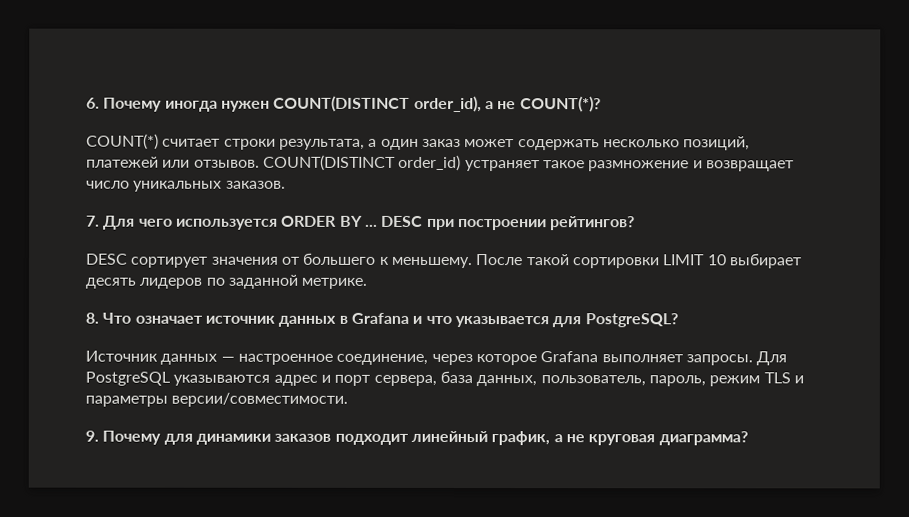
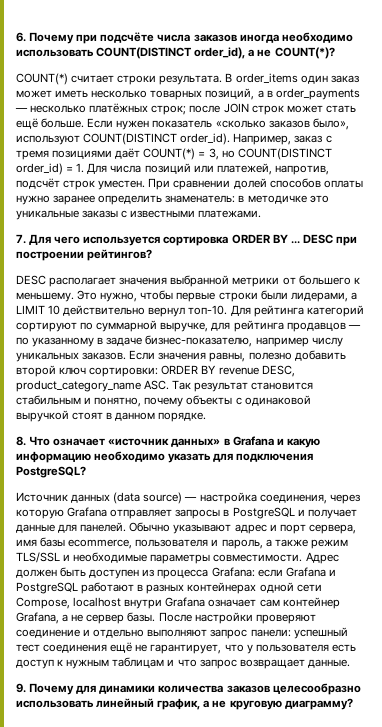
[164,100,270,112] иногда нужен -> [76,32,353,44] [16,49,94,57] при подсчёте числа заказов иногда необходимо использовать
[278,136,751,151] [86,154,794,172] [86,180,286,192] результата, а один заказ может содержать несколько позиций, платежей или отзывов. COUNT(DISTINCT order_id) устраняет такое размножение и возвращает число уникальных заказов. -> [159,73,359,85] [16,88,360,100] [15,103,356,115] [16,118,349,130] [16,133,332,145] [16,148,332,160] [16,163,329,175] [16,178,363,190] [16,195,329,205] [16,210,262,220] результата. В order_items один заказ может иметь несколько товарных позиций, а в order_payments — несколько платёжных строк; после JOIN строк может стать ещё больше. Если нужен показатель «сколько заказов было», используют COUNT(DISTINCT order_id). Например, заказ с тремя позициями даёт COUNT(*) = 3, но COUNT(DISTINCT order_id) = 1. Для числа позиций или платежей, напротив, подсчёт строк уместен. При сравнении долей способов оплаты нужно заранее определить знаменатель: в методичке это уникальные заказы с известными платежами.
(278, 224) none -> [163,236,229,246] сортировка
[130,252,802,269] [85,274,368,289] сортирует значения от большего к меньшему. После такой сортировки LIMIT 10 выбирает десять лидеров по заданной метрике. -> [49,275,360,287] [16,290,357,302] [16,305,364,317] [16,320,361,332] [16,335,343,347] [16,350,346,362] [16,365,295,377] [16,380,314,392] [16,395,311,407] [16,410,207,422] располагает значения выбранной метрики от большего к меньшему. Это нужно, чтобы первые строки были лидерами, а LIMIT 10 действительно вернул топ-10. Для рейтинга категорий сортируют по суммарной выручке, для рейтинга продавцов — по указанному в задаче бизнес-показателю, например числу уникальных заказов. Если значения равны, полезно добавить второй ключ сортировки: ORDER BY revenue DESC, product_category_name ASC. Так результат становится стабильным и понятно, почему объекты с одинаковой выручкой стоят в данном порядке.
[204,315,337,327] источник данных -> [108,438,221,447] «источник данных»
[425,313,678,328] [85,350,788,366] [85,370,804,387] [85,392,349,407] что указывается для PostgreSQL? // Источник данных — настроенное соединение, через которое Grafana выполняет запросы. Для PostgreSQL указываются адрес и порт сервера, база данных, пользователь, пароль, режим TLS и параметры версии/совместимости. -> [286,438,320,448] [16,451,314,463] [16,466,86,478] [16,492,360,504] [16,507,357,519] [16,522,356,534] [16,537,348,549] [16,552,339,564] [16,567,336,579] [16,582,322,594] [16,597,340,609] [16,612,316,624] [16,627,348,639] [16,642,356,654] [16,657,350,669] какую информацию необходимо указать для подключения PostgreSQL? // Источник данных (data source) — настройка соединения, через которую Grafana отправляет запросы в PostgreSQL и получает данные для панелей. Обычно указывают адрес и порт сервера, имя базы ecommerce, пользователя и пароль, а также режим TLS/SSL и необходимые параметры совместимости. Адрес должен быть доступен из процесса Grafana: если Grafana и PostgreSQL работают в разных контейнерах одной сети Compose, localhost внутри Grafana означает сам контейнер Grafana, а не сервер базы. После настройки проверяют соединение и отдельно выполняют запрос панели: успешный тест соединения ещё не гарантирует, что у пользователя есть доступ к нужным таблицам и что запрос возвращает данные.
[274,433,409,445] заказов подходит -> [158,683,361,695] [16,700,94,708] количества заказов целесообразно использовать
[588,431,748,446] круговая диаграмма? -> [229,698,353,710] круговую диаграмму?

